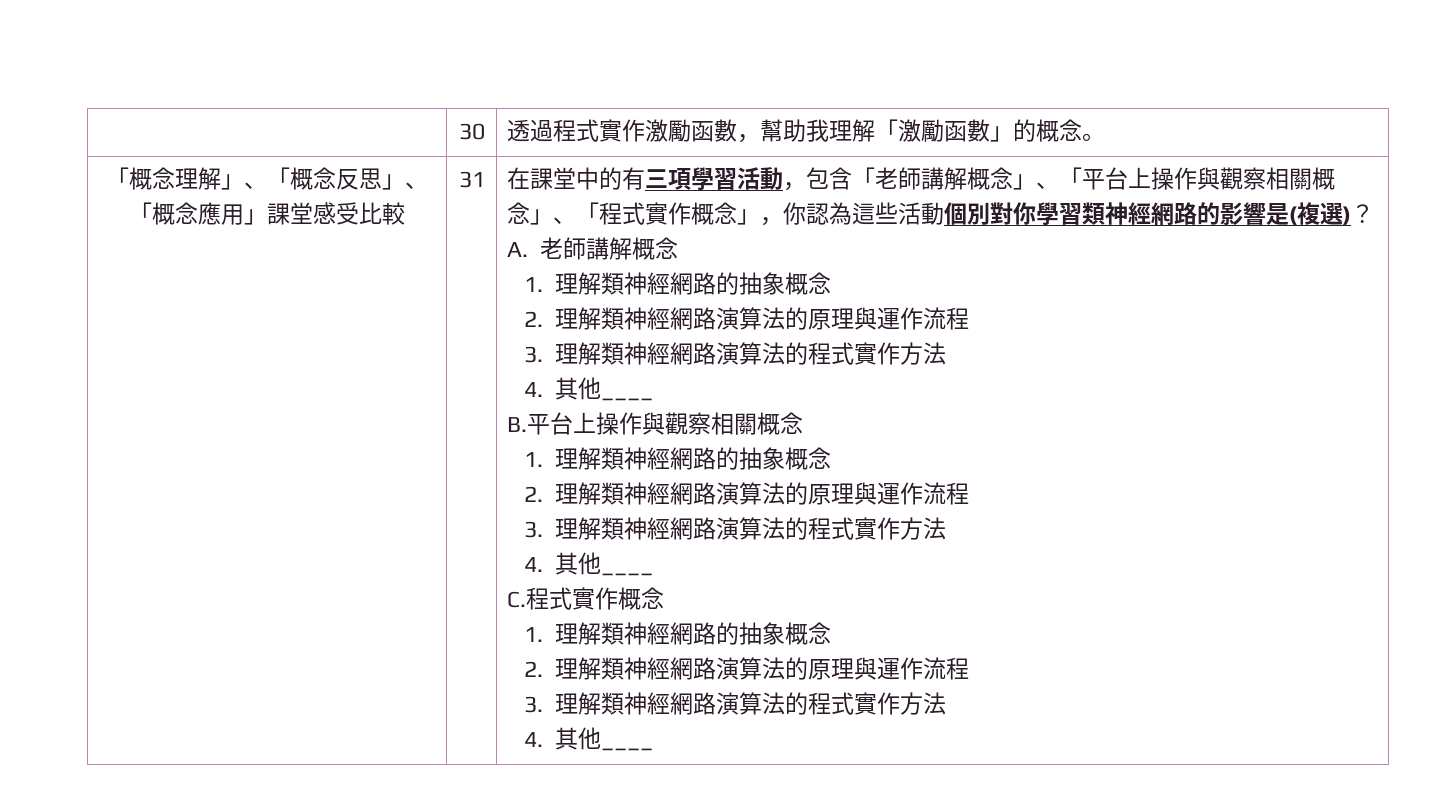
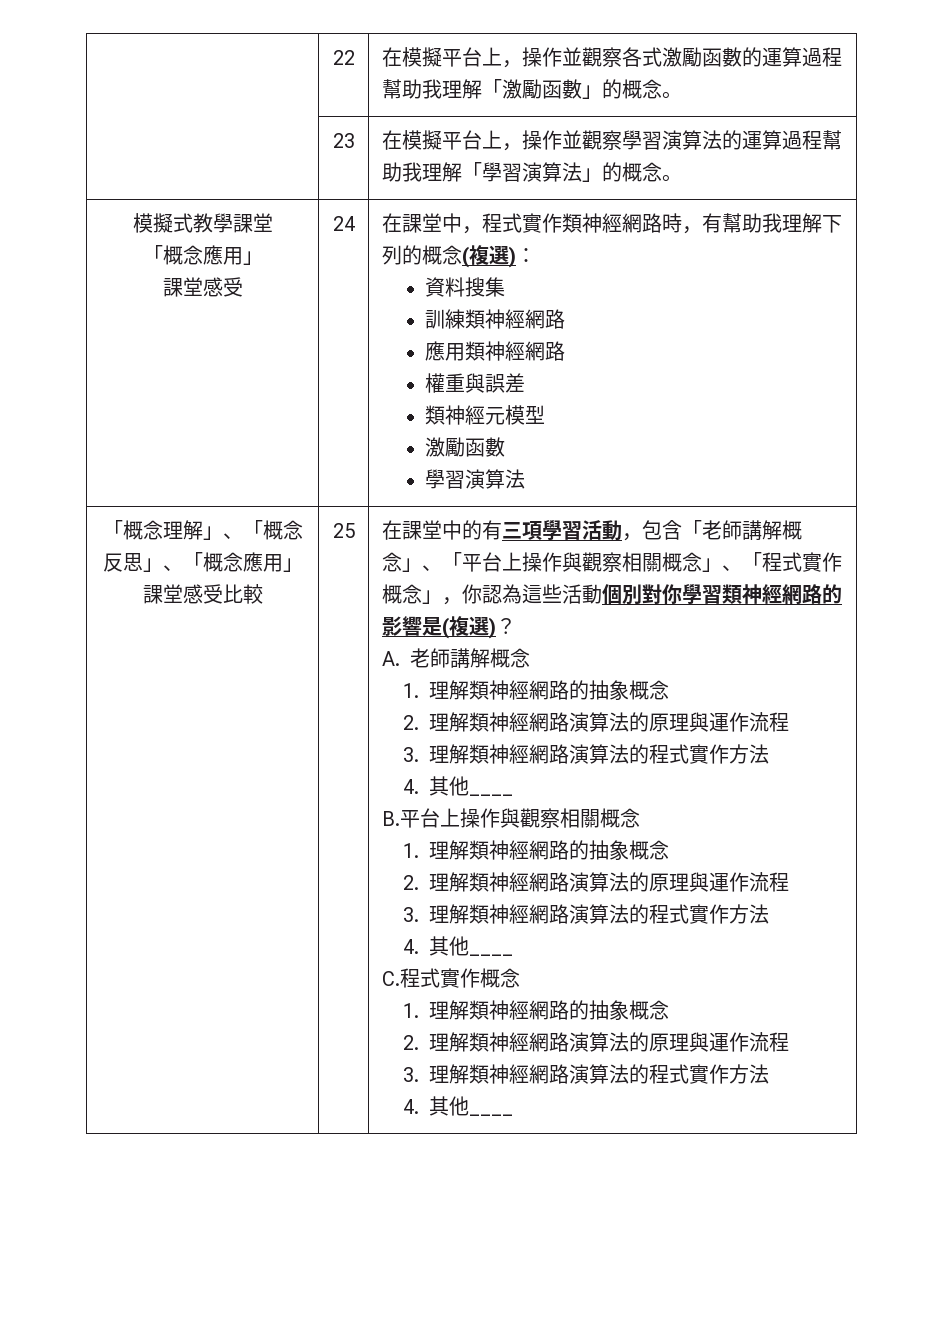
[458,123,485,140] [507,119,761,143] | 30 | 透過程式實作激勵函數， -> [332,50,355,65] [381,47,842,68] | 22 | 在模擬平台上，操作並觀察各式激勵函數的運算過程
(1106, 137) none -> [332,133,355,148] [381,130,842,151] [381,162,682,182] [132,213,273,233] [142,245,263,265] [162,277,243,297] [332,216,355,231] [381,213,842,234] [381,245,536,268] [424,277,505,297] [424,309,565,329] [424,341,565,361] [424,373,525,393] [424,405,545,425] [424,437,505,457] [424,469,525,489] // | 23 | 在模擬平台上，操作並觀察學習演算法的運算過程幫助我理解「學習演算法」的概念。 // 模擬式教學課堂 // 「概念應用」 // 課堂感受 | 24 | 在課堂中，程式實作類神經網路時，有幫助我理解下列的概念(複選)： // 資料搜集 // 訓練類神經網路 // 應用類神經網路 // 權重與誤差 // 類神經元模型 // 激勵函數 // 學習演算法
[458,171,485,188] 31 -> [332,523,355,538] 25

